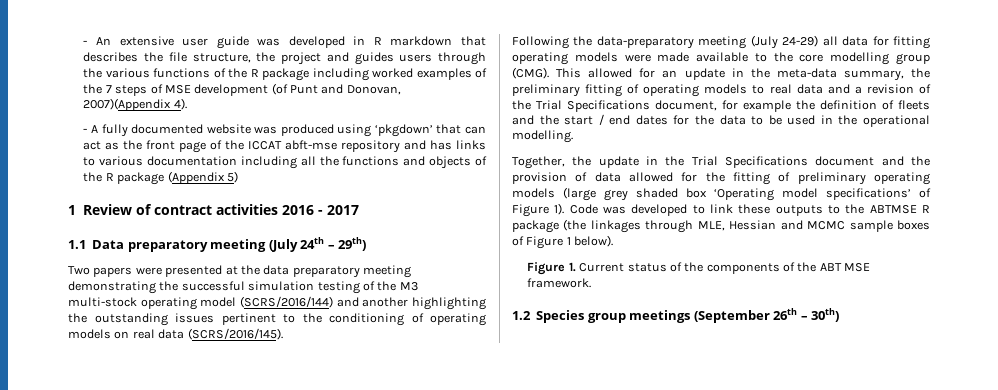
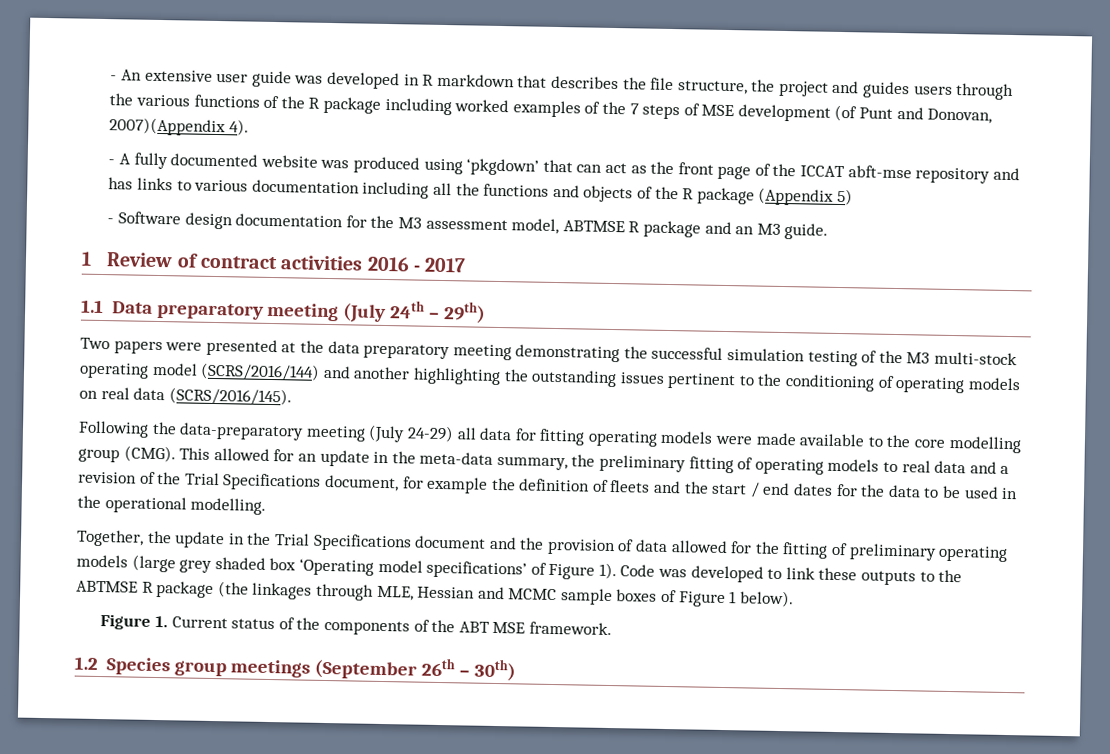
(238, 177) none -> [107,211,829,240] // - Software design documentation for the M3 assessment model, ABTMSE R package and an M3 guide.

